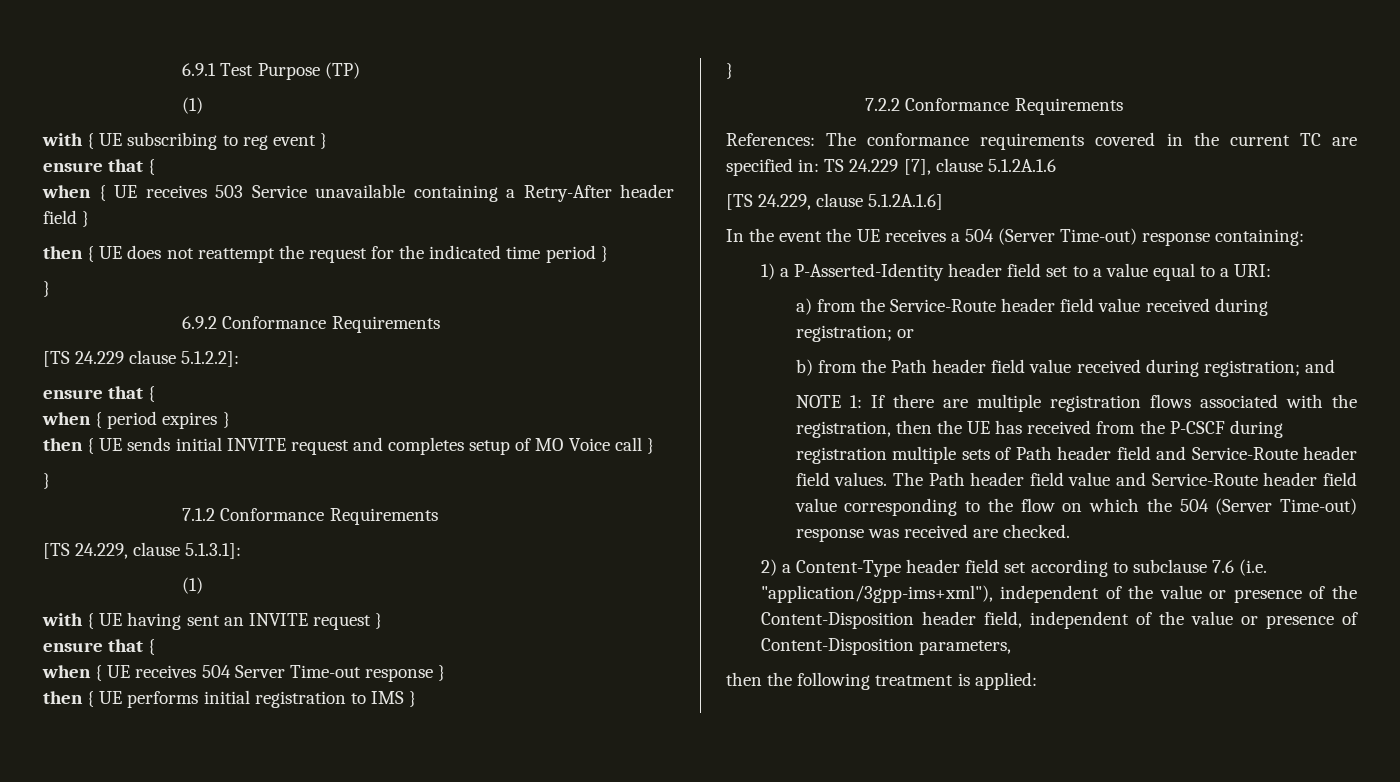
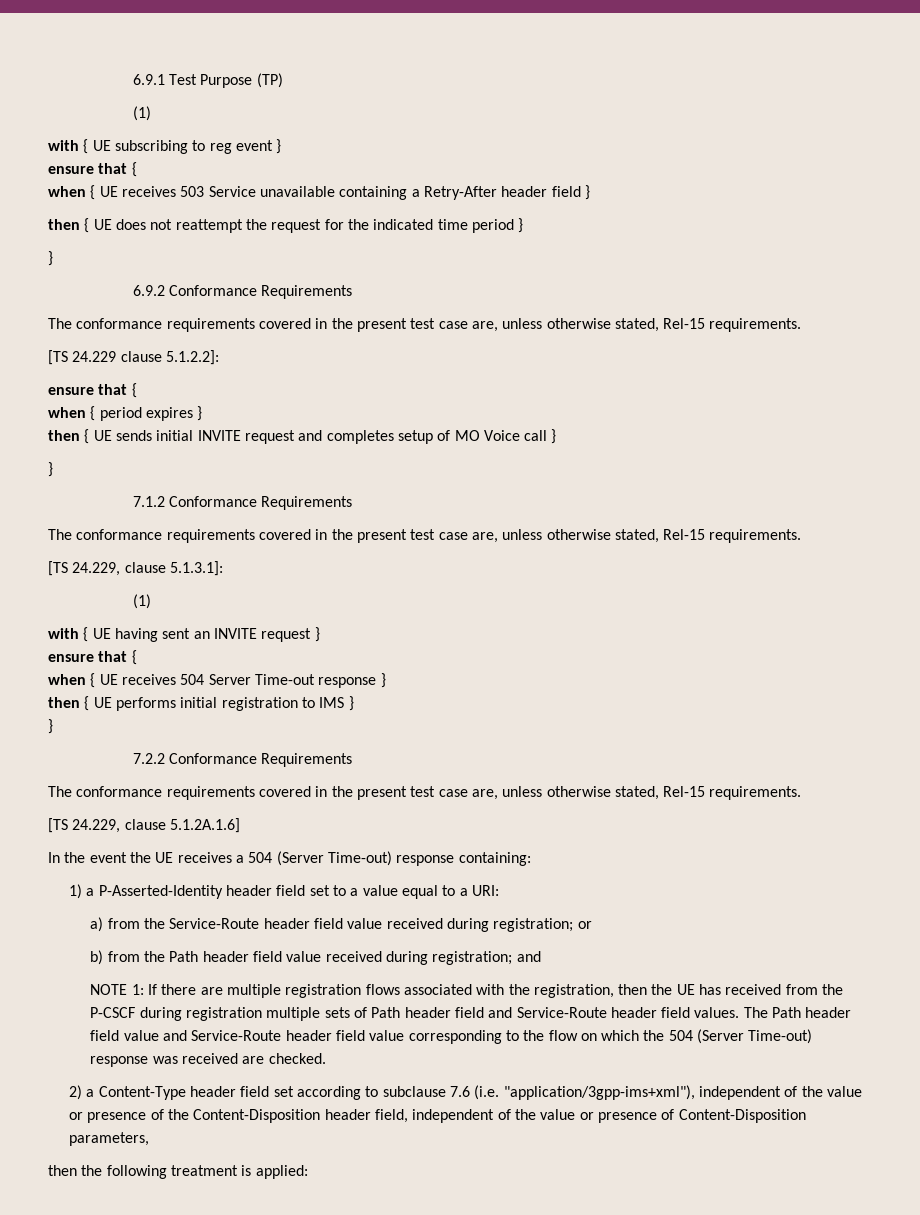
(440, 324) none -> [48,318,802,332] // The conformance requirements covered in the present test case are, unless otherwise stated, Rel-15 requirements.
(438, 516) none -> [48,529,802,543] // The conformance requirements covered in the present test case are, unless otherwise stated, Rel-15 requirements.
[726,132,1357,150] [726,158,1056,176] References: The conformance requirements covered in the current TC are specified in: TS 24.229 [7], clause 5.1.2A.1.6 -> [48,786,802,800] The conformance requirements covered in the present test case are, unless otherwise stated, Rel-15 requirements.

